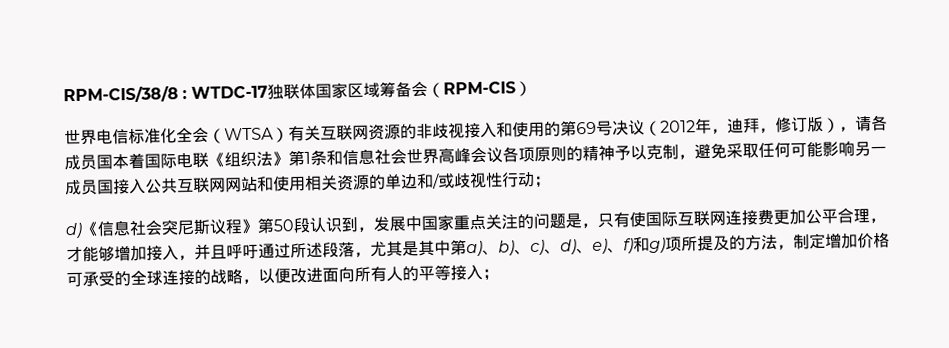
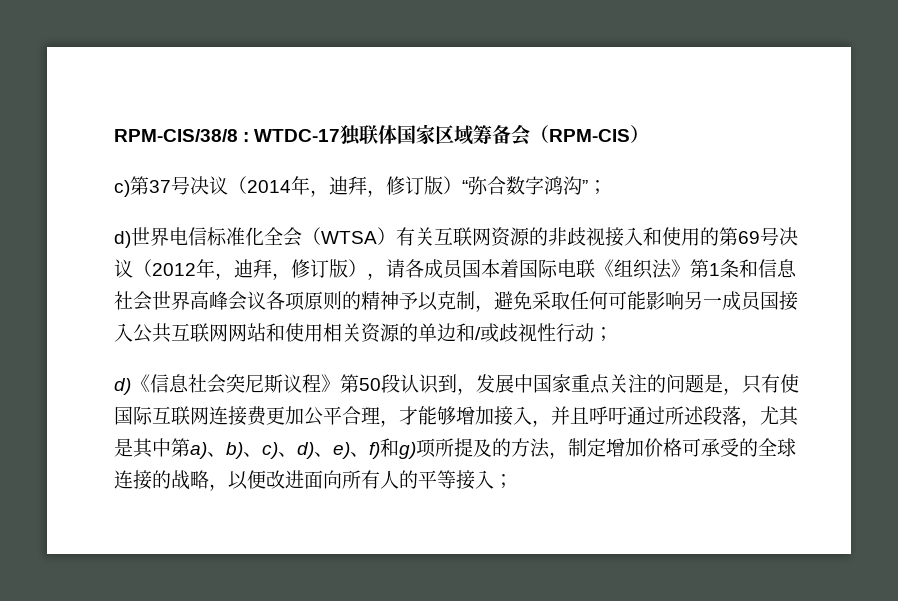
(532, 88) none -> [114,176,607,197] [114,231,131,248] c)第37号决议（2014年，迪拜，修订版）“弥合数字鸿沟”； // d)

